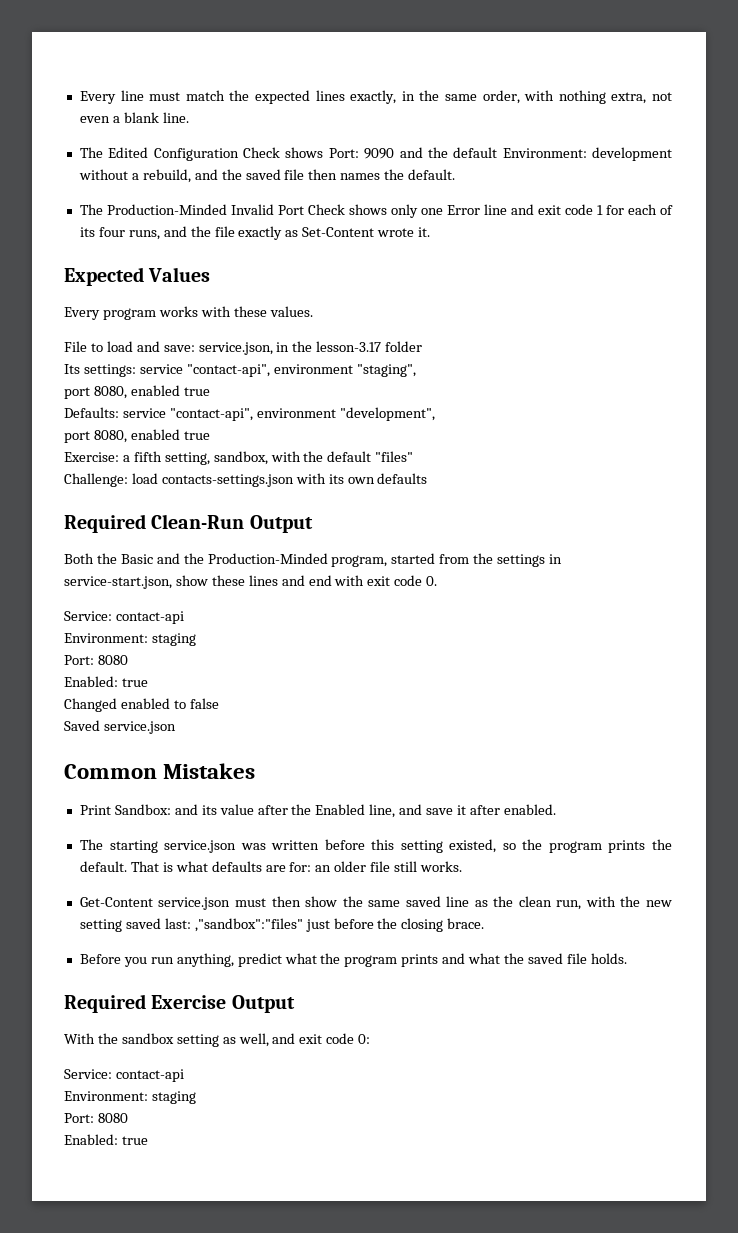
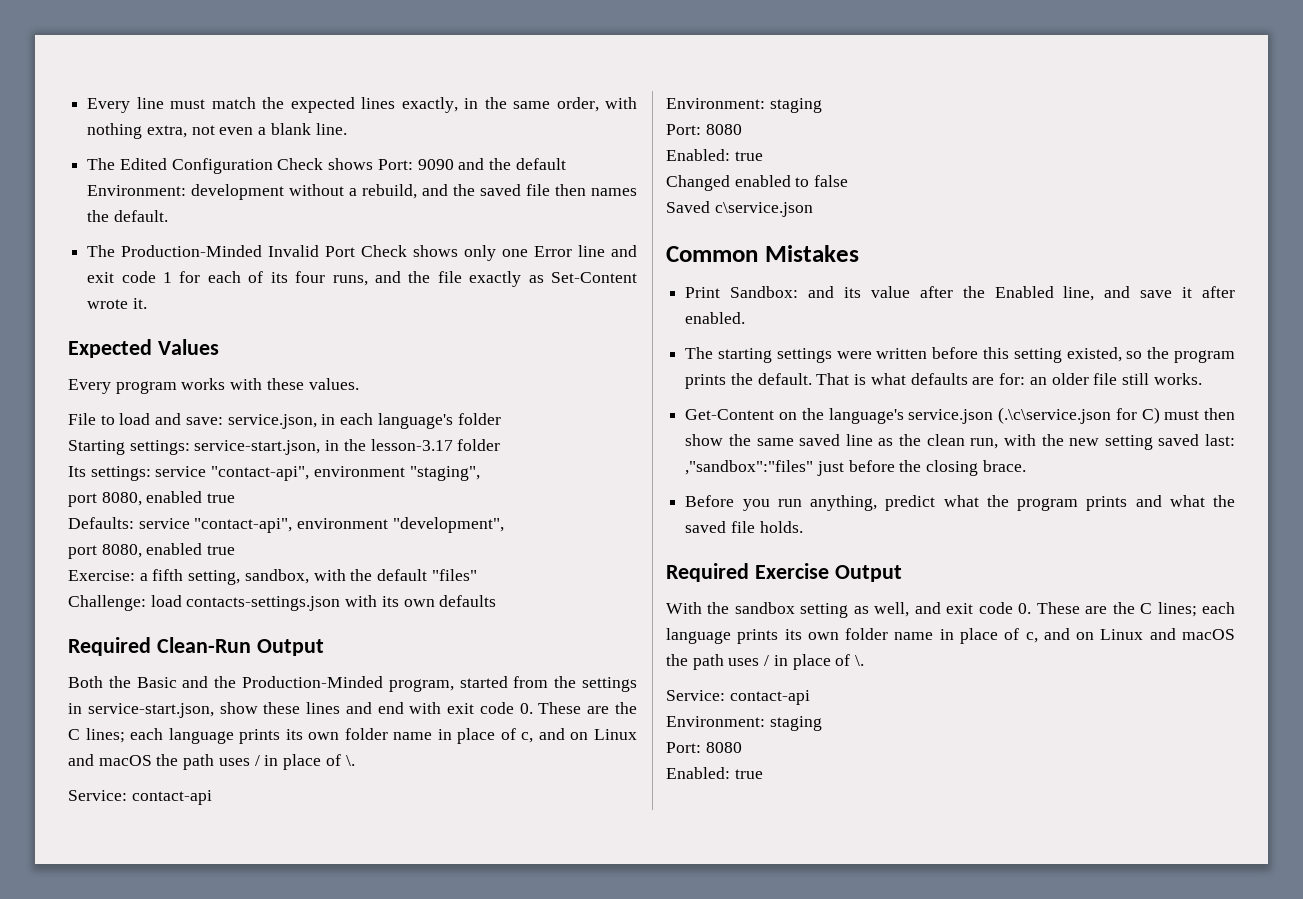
(290, 347) none -> [340,413,501,429] [68,440,340,455] each language's folder // Starting settings: service-start.json, in
(438, 581) none -> [538,702,637,714] [68,728,638,744] [68,754,355,770] These are the C lines; each language prints its own folder name in place of c, and on Linux and macOS the path uses / in place of \.
[103,721,176,734] service.json -> [714,202,813,217] c\service.json
[164,840,266,853] service.json was -> [776,348,872,363] settings were
[158,897,231,910] service.json -> [779,407,1160,424] on the language's service.json (.\c\service.json for C)
[358,1034,371,1044] 0: -> [1018,602,1235,617] [666,628,1235,644] [666,654,865,670] 0. These are the C lines; each language prints its own folder name in place of c, and on Linux and macOS the path uses / in place of \.

